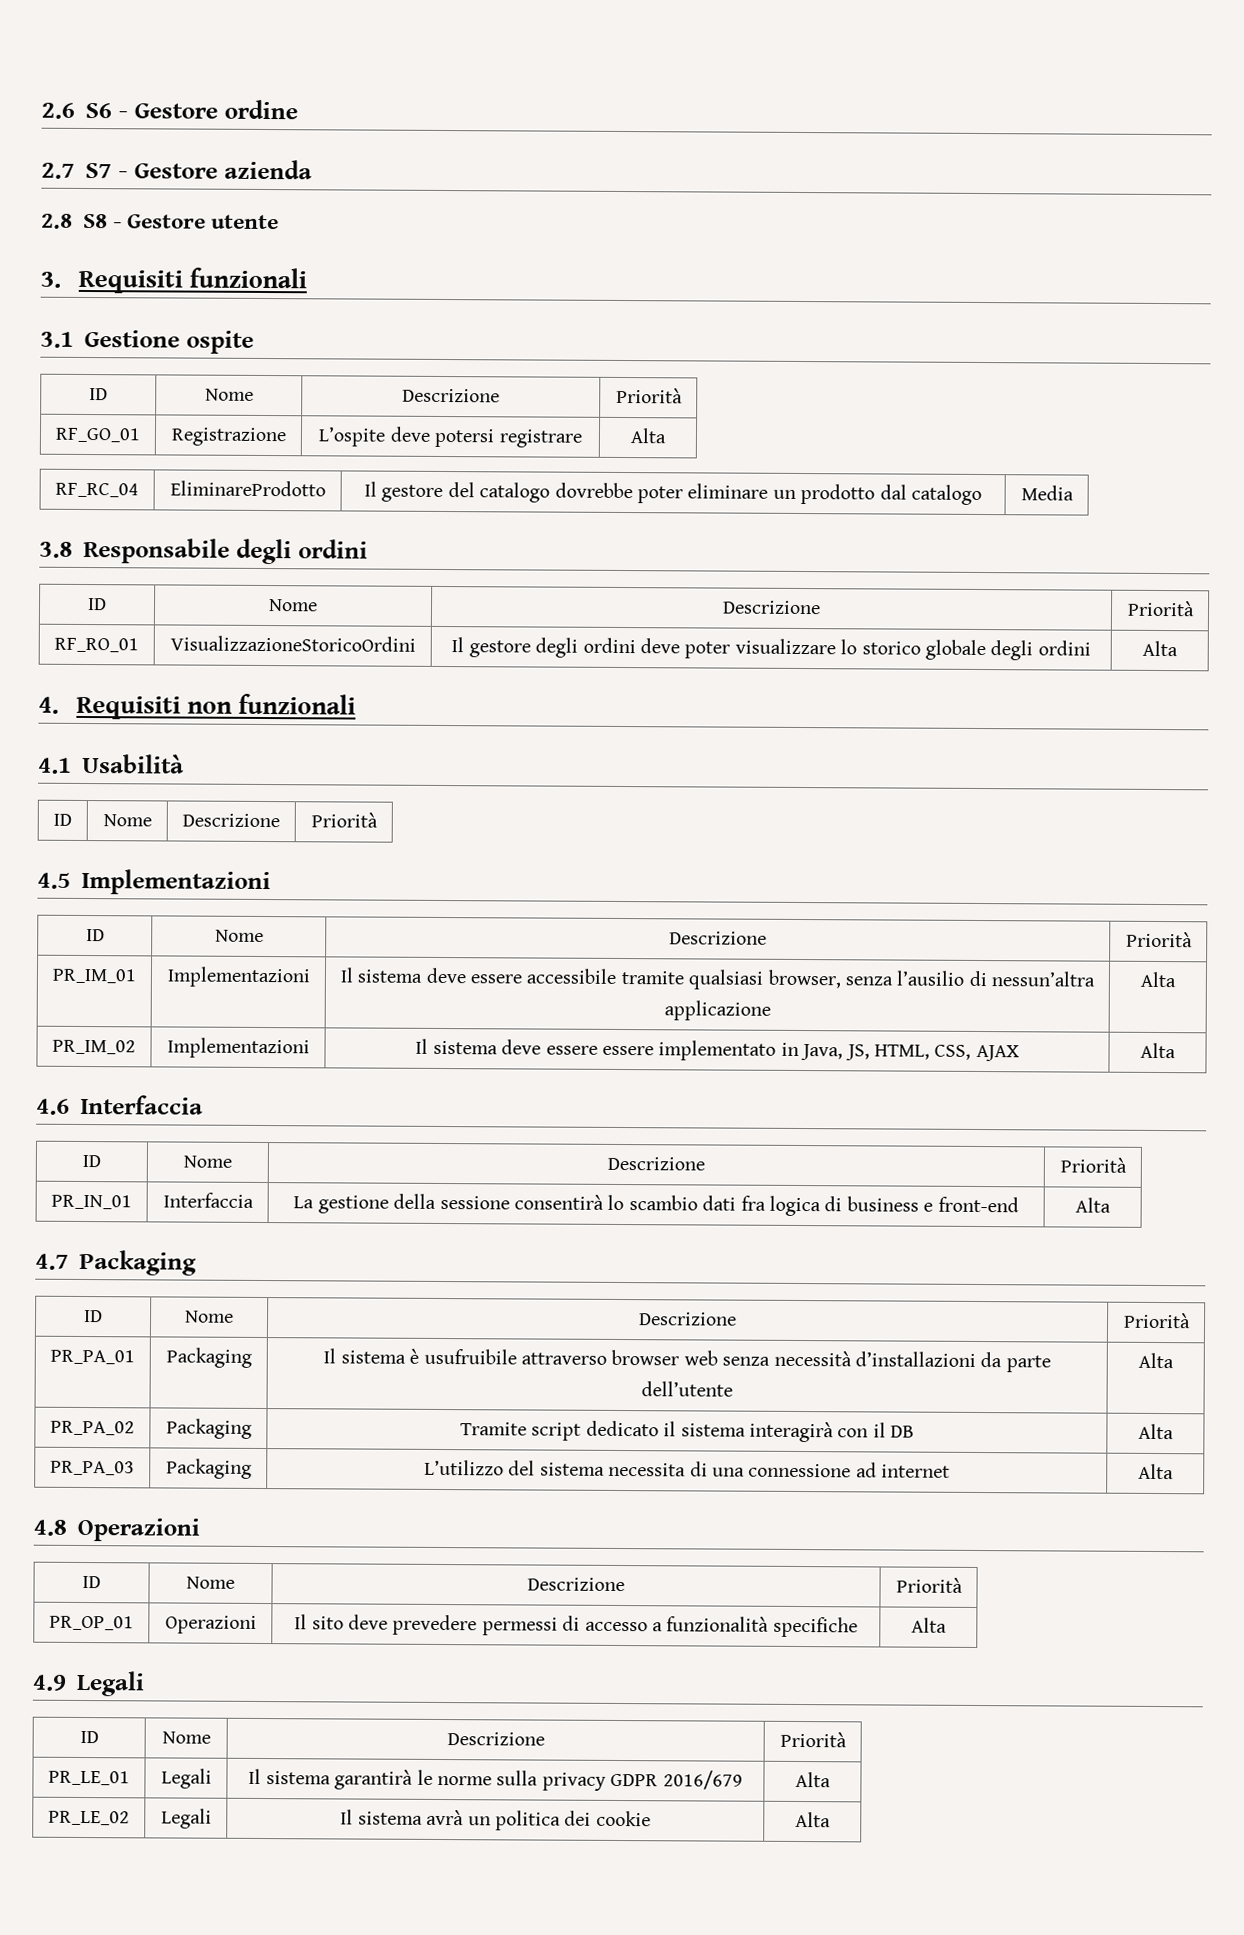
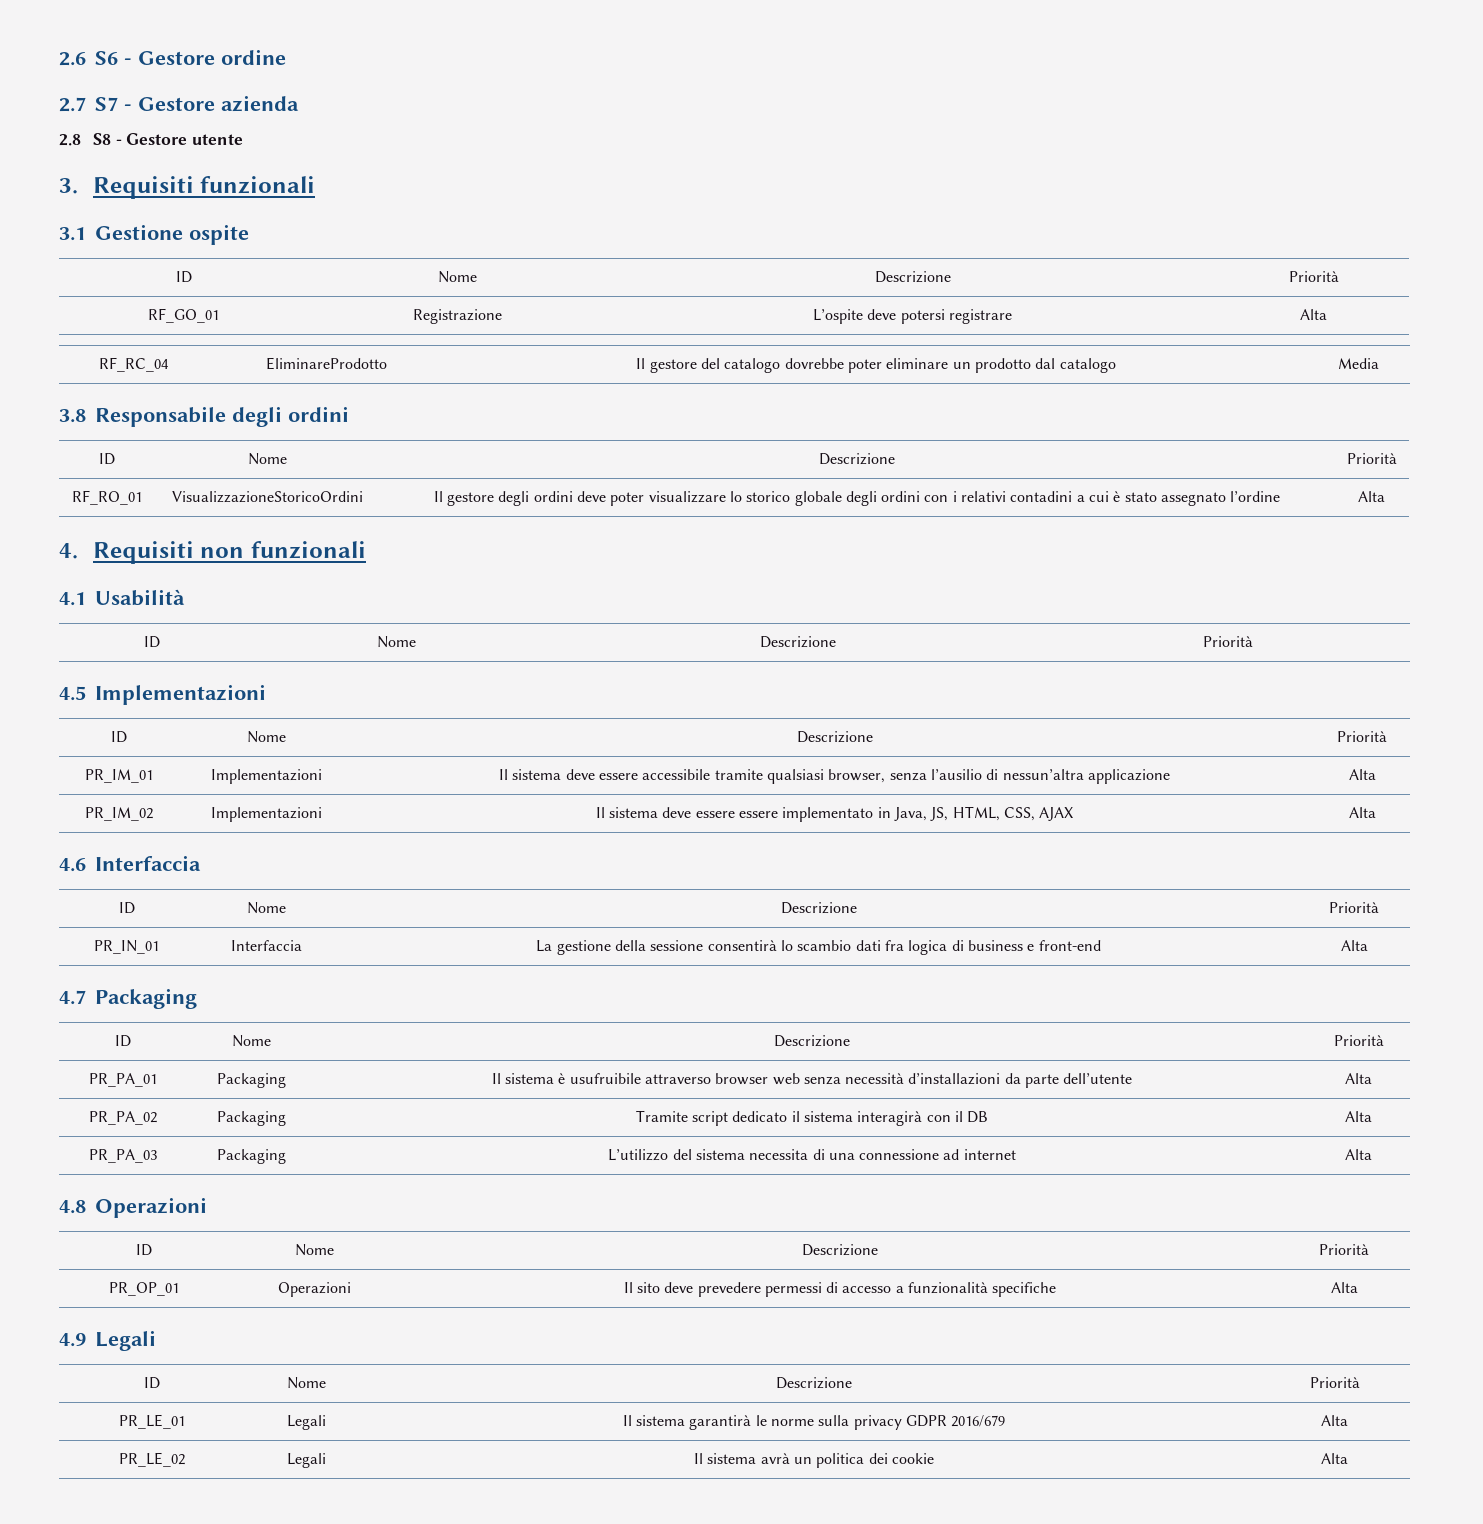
(1091, 648) none -> [924,491,1281,506] con i relativi contadini a cui è stato assegnato l’ordine

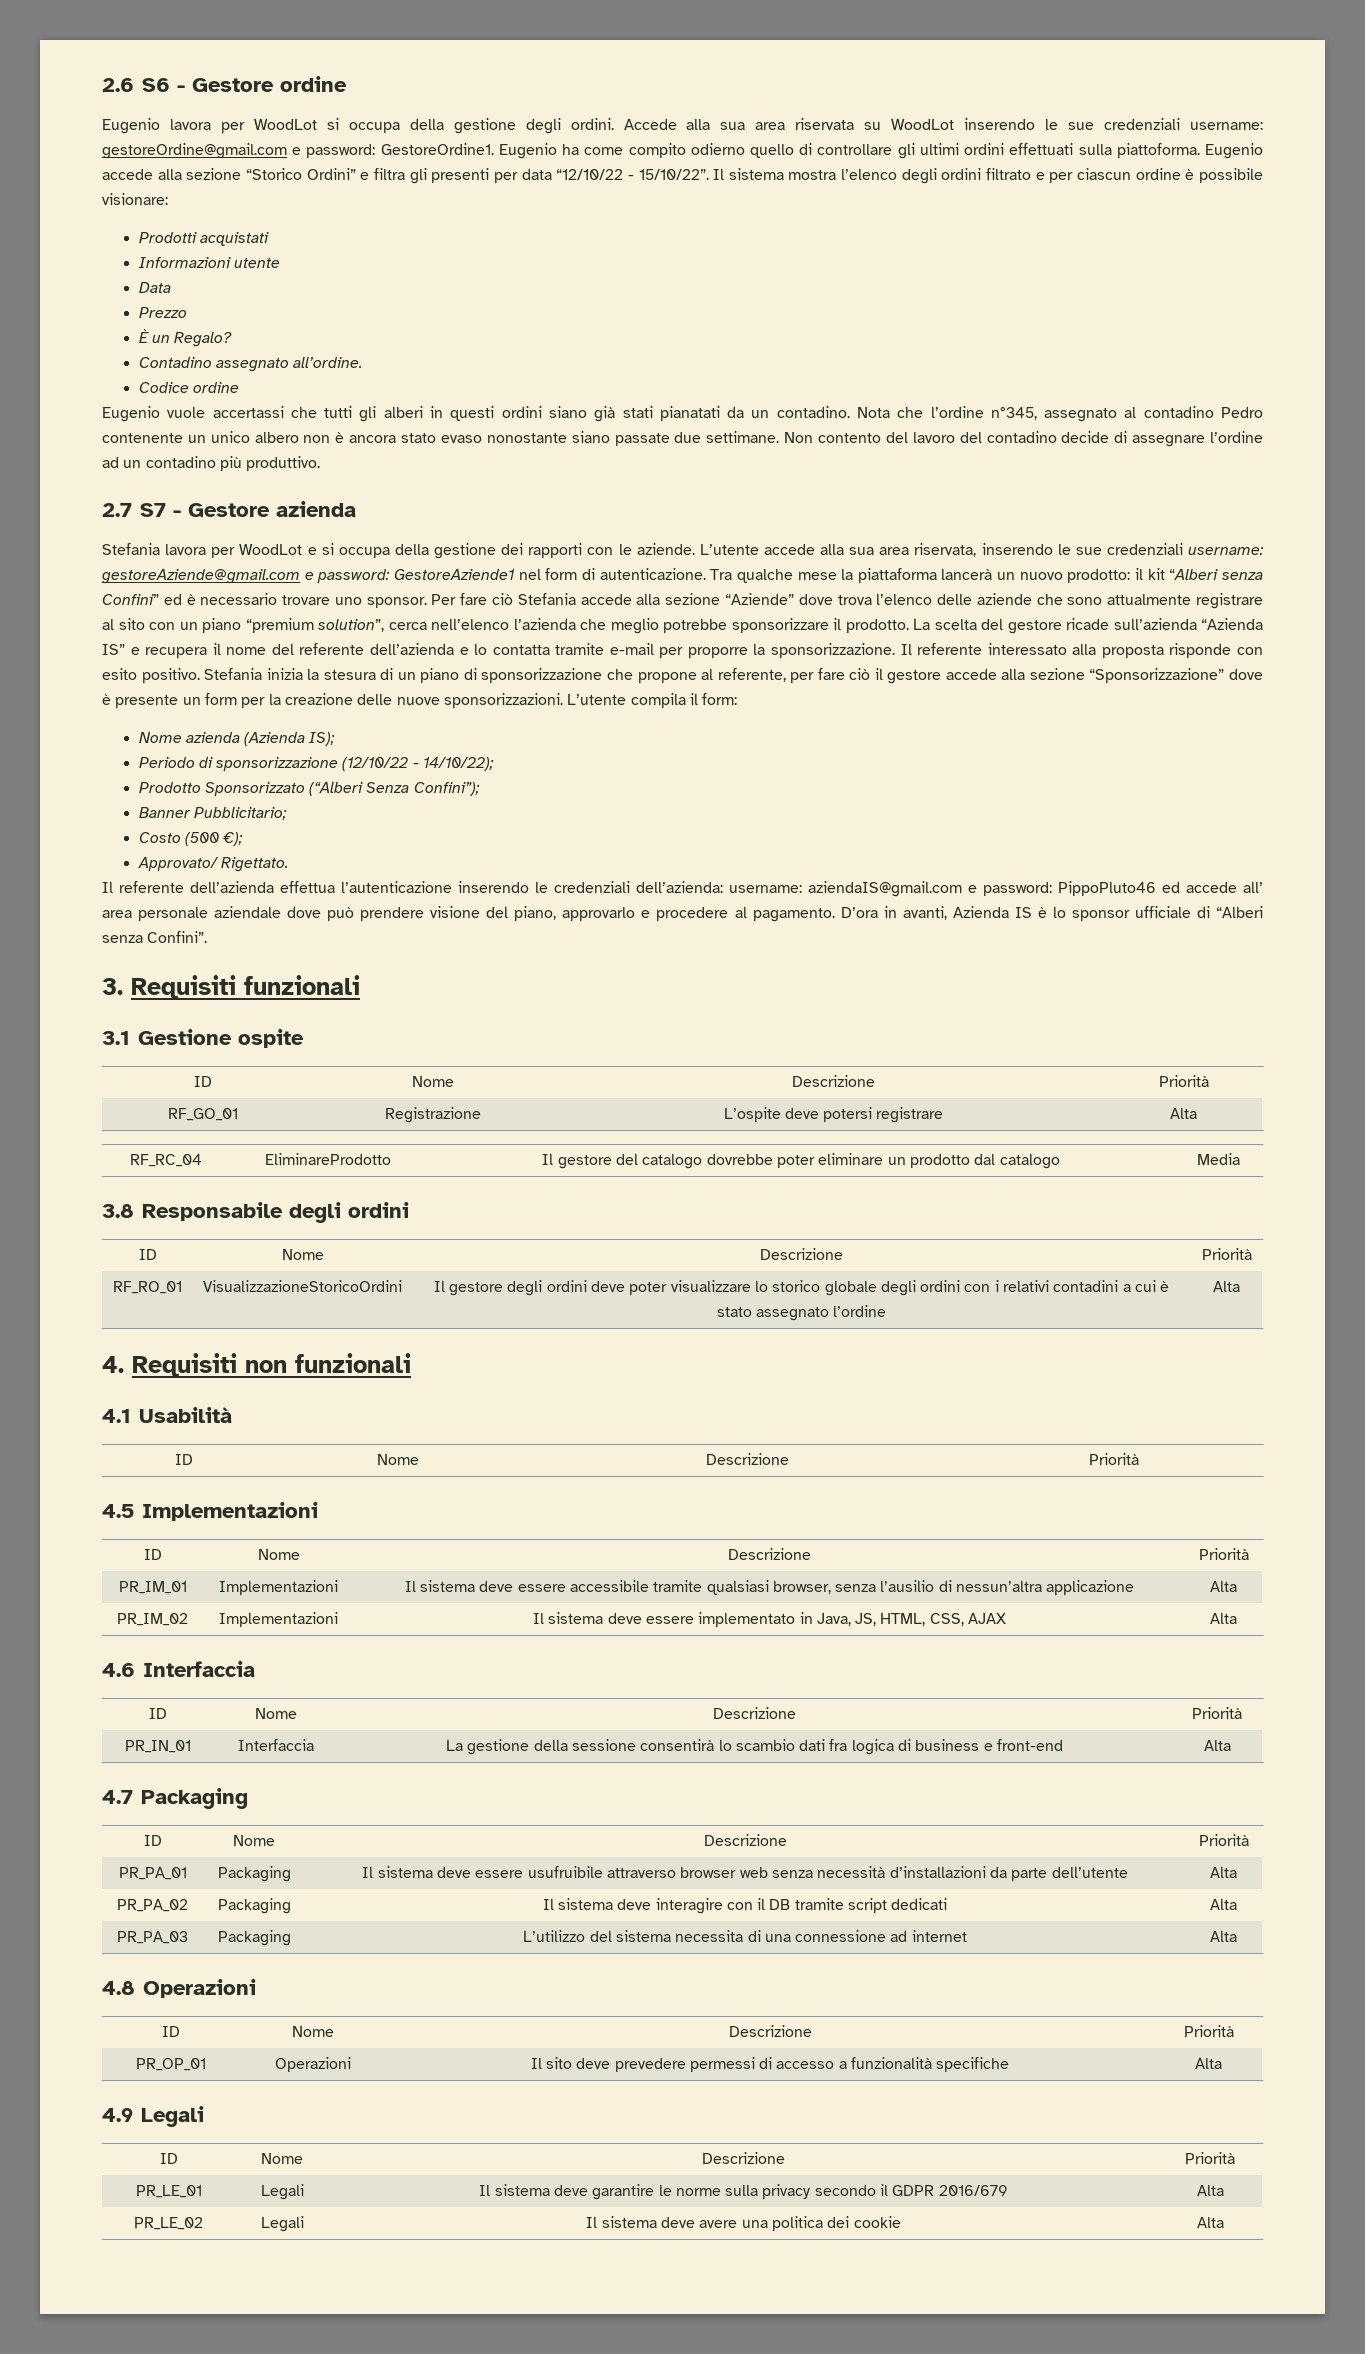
(286, 57) none -> [102,118,1264,134] [102,143,1263,159] [102,168,1264,184] [102,193,168,205] [138,232,269,246] [138,257,280,268] [138,282,171,293] [138,307,187,318] [138,329,233,347] [138,357,363,372] [138,382,239,393] [102,406,1263,422] [102,431,1263,447] [102,456,321,471] // Eugenio lavora per WoodLot si occupa della gestione degli ordini. Accede alla sua area riservata su WoodLot inserendo le sue credenziali username: gestoreOrdine@gmail.com e password: GestoreOrdine1. Eugenio ha come compito odierno quello di controllare gli ultimi ordini effettuati sulla piattoforma. Eugenio accede alla sezione “Storico Ordini” e filtra gli presenti per data “12/10/22 - 15/10/22”. Il sistema mostra l’elenco degli ordini filtrato e per ciascun ordine è possibile visionare: // Prodotti acquistati // Informazioni utente // Data // Prezzo // È un Regalo? // Contadino assegnato all’ordine. // Codice ordine // Eugenio vuole accertassi che tutti gli alberi in questi ordini siano già stati pianatati da un contadino. Nota che l’ordine n°345, assegnato al contadino Pedro contenente un unico albero non è ancora stato evaso nonostante siano passate due settimane. Non contento del lavoro del contadino decide di assegnare l’ordine ad un contadino più produttivo.
[59,133,244,146] 2.8 S8 - Gestore utente -> [102,543,1264,559] [101,568,1264,584] [102,593,1263,609] [102,618,1263,634] [102,643,1264,658] [102,668,1263,684] [102,693,738,708] [138,732,336,746] [138,757,495,771] [138,782,480,796] [138,807,287,820] [138,832,244,846] [137,857,288,872] [102,881,1263,897] [102,906,1263,922] [102,931,208,943] Stefania lavora per WoodLot e si occupa della gestione dei rapporti con le aziende. L’utente accede alla sua area riservata, inserendo le sue credenziali username: gestoreAziende@gmail.com e password: GestoreAziende1 nel form di autenticazione. Tra qualche mese la piattaforma lancerà un nuovo prodotto: il kit “Alberi senza Confini” ed è necessario trovare uno sponsor. Per fare ciò Stefania accede alla sezione “Aziende” dove trova l’elenco delle aziende che sono attualmente registrare al sito con un piano “premium solution”, cerca nell’elenco l’azienda che meglio potrebbe sponsorizzare il prodotto. La scelta del gestore ricade sull’azienda “Azienda IS” e recupera il nome del referente dell’azienda e lo contatta tramite e-mail per proporre la sponsorizzazione. Il referente interessato alla proposta risponde con esito positivo. Stefania inizia la stesura di un piano di sponsorizzazione che propone al referente, per fare ciò il gestore accede alla sezione “Sponsorizzazione” dove è presente un form per la creazione delle nuove sponsorizzazioni. L’utente compila il form: // Nome azienda (Azienda IS); // Periodo di sponsorizzazione (12/10/22 - 14/10/22); // Prodotto Sponsorizzato (“Alberi Senza Confini”); // Banner Pubblicitario; // Costo (500 €); // Approvato/ Rigettato. // Il referente dell’azienda effettua l’autenticazione inserendo le credenziali dell’azienda: username: aziendaIS@gmail.com e password: PippoPluto46 ed accede all’ area personale aziendale dove può prendere visione del piano, approvarlo e procedere al pagamento. D’ora in avanti, Azienda IS è lo sponsor ufficiale di “Alberi senza Confini”.
[739,811,779,818] essere -> (694, 1620) none
[558,1073,566,1084] è -> [437,1867,524,1878] deve essere
[635,1110,923,1126] Tramite script dedicato il sistema interagirà -> [542,1898,723,1914] Il sistema deve interagire
(989, 1117) none -> [794,1898,948,1913] tramite script dedicati
[689,1415,752,1430] garantirà -> [553,2184,655,2200] deve garantire
(902, 1422) none -> [814,2184,889,2196] secondo il
[760,1453,813,1464] avrà un -> [661,2217,768,2228] deve avere una

